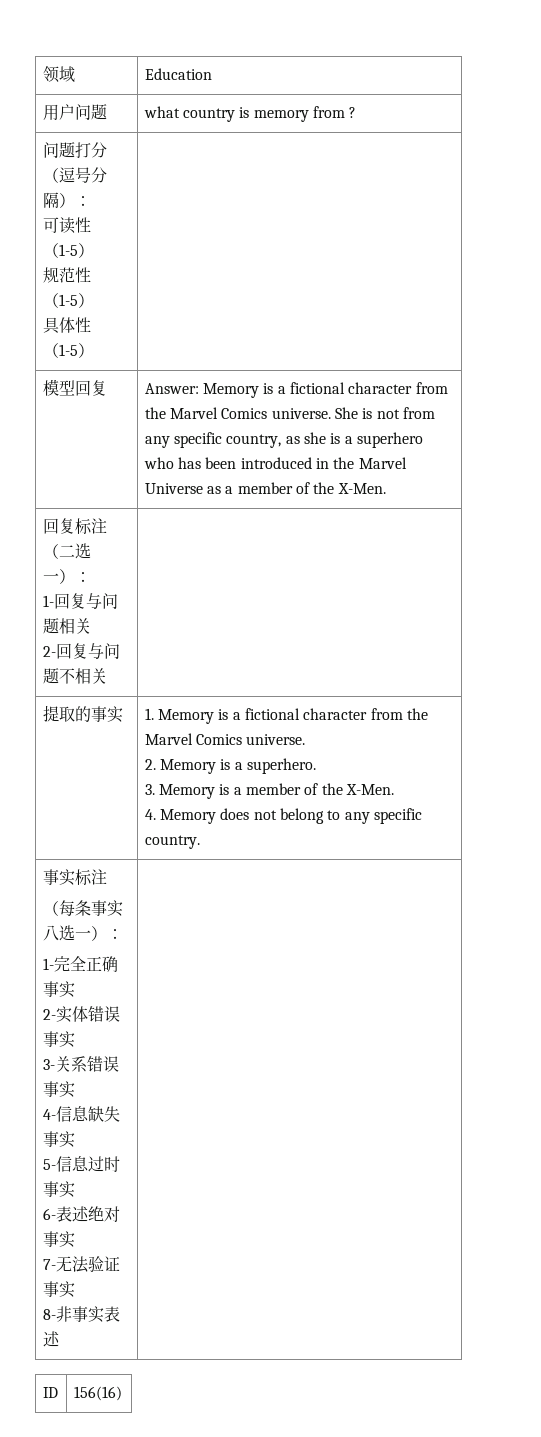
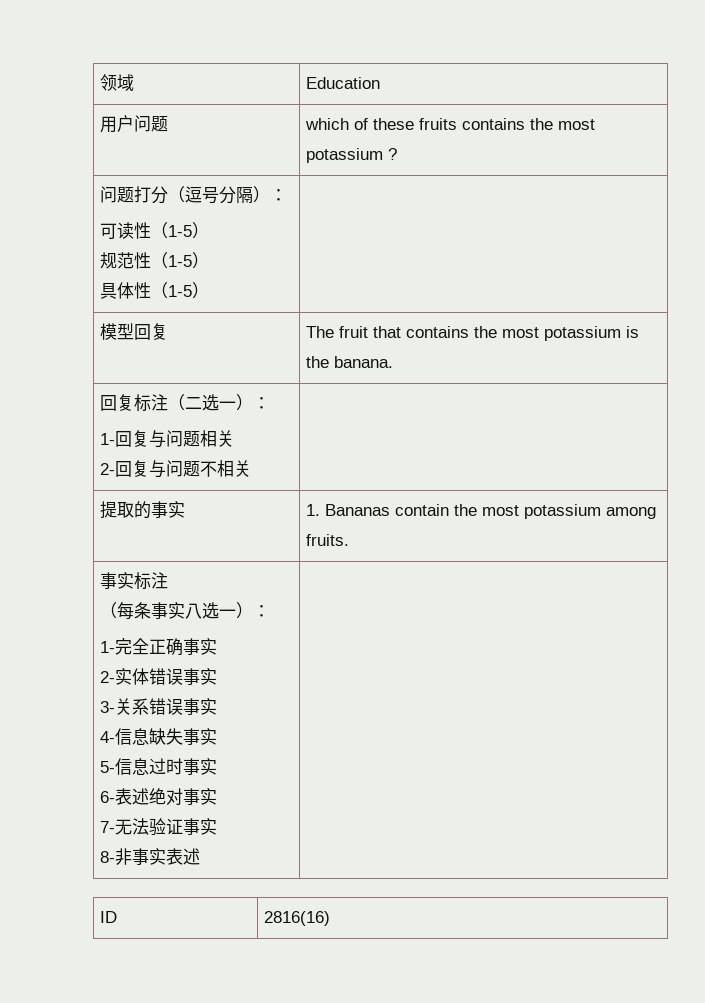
[143,106,346,122] what country is memory from -> [305,118,596,130] [306,148,384,163] which of these fruits contains the most potassium
[144,382,448,398] [144,407,436,419] [144,432,424,448] [143,457,407,469] [144,482,386,494] Answer: Memory is a fictional character from the Marvel Comics universe. She is not from any specific country, as she is a superhero who has been introduced in the Marvel Universe as a member of the X-Men. -> [306,326,640,341] [306,356,394,368] The fruit that contains the most potassium is the banana.
[158,708,429,724] [144,733,306,745] [144,758,317,774] [144,783,395,799] [144,808,423,824] [144,835,200,849] Memory is a fictional character from the Marvel Comics universe. // 2. Memory is a superhero. // 3. Memory is a member of the X-Men. // 4. Memory does not belong to any specific country. -> [325,504,657,519] [306,534,350,546] Bananas contain the most potassium among fruits.
[73,1386,122,1401] 156(16) -> [264,911,331,926] 2816(16)

